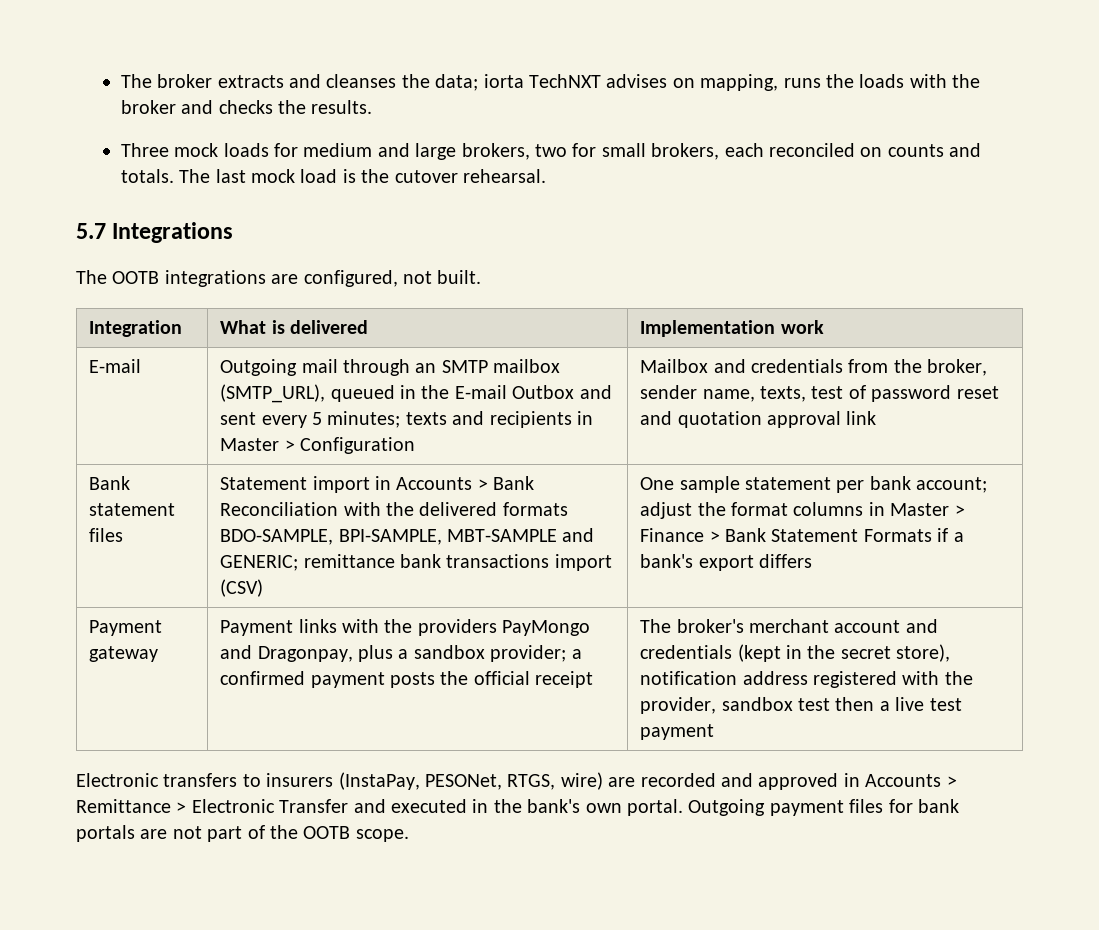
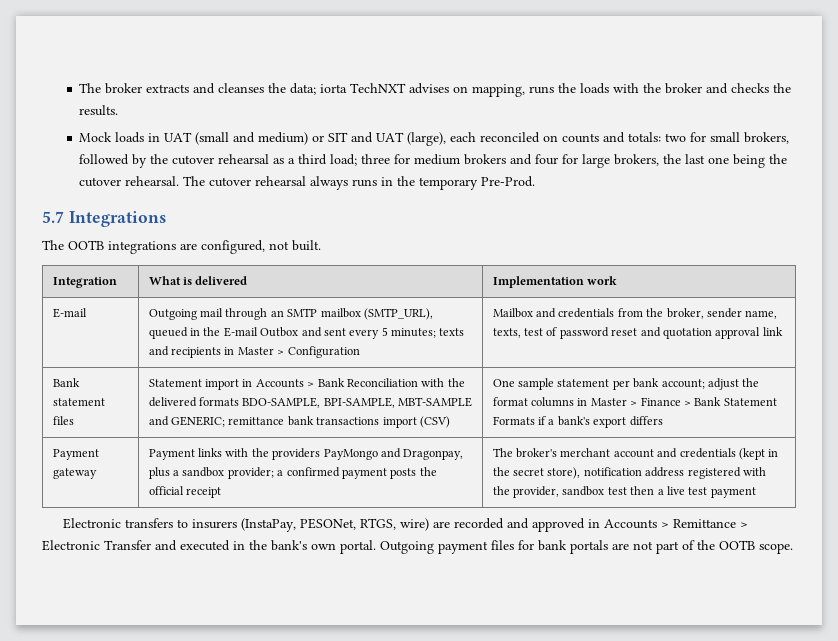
[120,143,720,160] Three mock loads for medium and large brokers, two for small brokers, -> [79,132,447,146] Mock loads in UAT (small and medium) or SIT and UAT (large),
[120,169,546,183] totals. The last mock load is the cutover rehearsal. -> [628,132,790,144] [79,154,788,168] [79,176,536,190] totals: two for small brokers, followed by the cutover rehearsal as a third load; three for medium brokers and four for large brokers, the last one being the cutover rehearsal. The cutover rehearsal always runs in the temporary Pre-Prod.

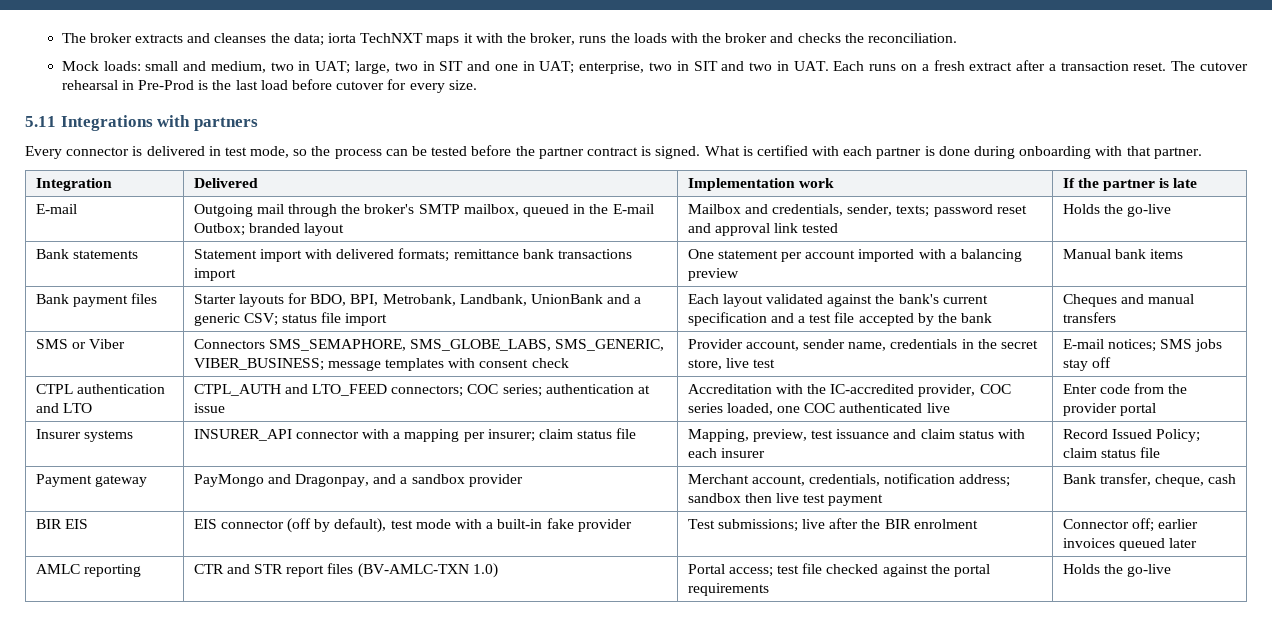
[409,83,526,97] advises on mapping, -> [426,33,576,46] maps it with the broker,
[79,105,119,116] results. -> [867,33,957,43] reconciliation.
[115,132,790,146] [79,154,788,168] [79,176,536,190] [42,211,166,227] [42,240,321,254] [52,277,117,288] [148,276,248,285] [492,276,618,288] [52,308,87,318] [148,308,433,320] [148,327,465,339] [148,346,360,358] [492,308,778,319] [492,327,558,338] loads in UAT (small and medium) or SIT and UAT (large), each reconciled on counts and totals: two for small brokers, followed by the cutover rehearsal as a third load; three for medium brokers and four for large brokers, the last one being the cutover rehearsal. The cutover rehearsal always runs in the temporary Pre-Prod. // 5.7 Integrations // The OOTB integrations are configured, not built. // Integration | What is delivered | Implementation work // E-mail | Outgoing mail through an SMTP mailbox (SMTP_URL), queued in the E-mail Outbox and sent every 5 minutes; texts and recipients in Master > Configuration | Mailbox and credentials from the broker, sender name, texts, test of -> [103,60,1249,74] [61,79,477,93] [25,115,258,131] [25,145,1202,159] [35,178,112,191] [193,178,258,188] [687,178,834,191] [1062,178,1198,191] [35,204,77,214] [193,204,654,217] [193,223,345,236] [687,204,930,217] loads: small and medium, two in UAT; large, two in SIT and one in UAT; enterprise, two in SIT and two in UAT. Each runs on a fresh extract after a transaction reset. The cutover rehearsal in Pre-Prod is the last load before cutover for every size. // 5.11 Integrations with partners // Every connector is delivered in test mode, so the process can be tested before the partner contract is signed. What is certified with each partner is done during onboarding with that partner. // Integration | Delivered | Implementation work | If the partner is late // E-mail | Outgoing mail through the broker's SMTP mailbox, queued in the E-mail Outbox; branded layout | Mailbox and credentials, sender, texts;
[662,328,712,339] quotation -> (711, 228) none
[52,378,80,387] [52,398,105,406] [52,416,74,425] // Bank statement files -> [802,223,839,233] [1062,204,1172,217] [35,249,138,259] tested | Holds the go-live // Bank statements
[242,378,465,388] [148,397,473,408] [148,416,226,427] in Accounts > Bank Reconciliation with the delivered formats BDO-SAMPLE, BPI-SAMPLE, MBT-SAMPLE and GENERIC; -> [305,248,450,262] with delivered formats;
[419,416,450,428] (CSV) -> (236, 274) none
[518,378,555,390] sample -> (714, 254) none
[633,378,760,390] [492,397,777,407] [492,416,663,428] [52,449,99,460] [52,468,97,479] [148,448,321,460] bank account; adjust the format columns in Master > Finance > Bank Statement Formats if a bank's export differs // Payment gateway | Payment links with the providers -> [805,249,1023,262] [687,268,739,281] [1062,249,1184,259] [35,293,158,307] [193,293,642,307] [193,312,388,326] [687,294,988,307] [687,312,993,326] [1062,294,1195,307] [1062,312,1116,323] [35,339,126,349] [193,339,665,351] [193,358,569,371] [687,339,1039,351] [687,358,776,370] [1062,339,1223,352] [1062,357,1111,371] [35,384,165,394] [35,403,92,413] [193,384,651,397] [193,403,225,413] [687,384,1011,397] [687,403,950,415] [1062,383,1188,394] [1062,403,1156,416] [35,429,133,442] [193,428,637,442] [687,429,1026,442] [687,448,765,458] [1062,429,1201,442] [1062,447,1161,458] [35,474,147,487] account imported with a balancing preview | Manual bank items // Bank payment files | Starter layouts for BDO, BPI, Metrobank, Landbank, UnionBank and a generic CSV; status file import | Each layout validated against the bank's current specification and a test file accepted by the bank | Cheques and manual transfers // SMS or Viber | Connectors SMS_SEMAPHORE, SMS_GLOBE_LABS, SMS_GENERIC, VIBER_BUSINESS; message templates with consent check | Provider account, sender name, credentials in the secret store, live test | E-mail notices; SMS jobs stay off // CTPL authentication and LTO | CTPL_AUTH and LTO_FEED connectors; COC series; authentication at issue | Accreditation with the IC-accredited provider, COC series loaded, one COC authenticated live | Enter code from the provider portal // Insurer systems | INSURER_API connector with a mapping per insurer; claim status file | Mapping, preview, test issuance and claim status with each insurer | Record Issued Policy; claim status file // Payment gateway |
[148,467,170,479] plus -> [373,474,397,484] and
[227,467,437,479] [148,486,222,498] [492,448,779,460] [492,467,766,479] [492,486,756,498] [63,518,749,532] [42,540,793,554] provider; a confirmed payment posts the official receipt | The broker's merchant account and credentials (kept in the secret store), notification address registered with the provider, sandbox test then a live test payment // Electronic transfers to insurers (InstaPay, PESONet, RTGS, wire) are recorded and approved in Accounts > Remittance > Electronic Transfer and executed in the bank's own portal. Outgoing payment files for bank portals are not part of the OOTB scope. -> [468,474,523,487] [687,473,1011,487] [687,493,884,506] [1062,473,1237,487] [35,519,88,529] [193,518,632,533] [687,518,978,532] [1062,518,1199,532] [1062,538,1198,551] [35,564,141,577] [193,563,498,578] [687,563,991,577] [687,583,769,596] [1062,564,1172,577] provider | Merchant account, credentials, notification address; sandbox then live test payment | Bank transfer, cheque, cash // BIR EIS | EIS connector (off by default), test mode with a built-in fake provider | Test submissions; live after the BIR enrolment | Connector off; earlier invoices queued later // AMLC reporting | CTR and STR report files (BV-AMLC-TXN 1.0) | Portal access; test file checked against the portal requirements | Holds the go-live

